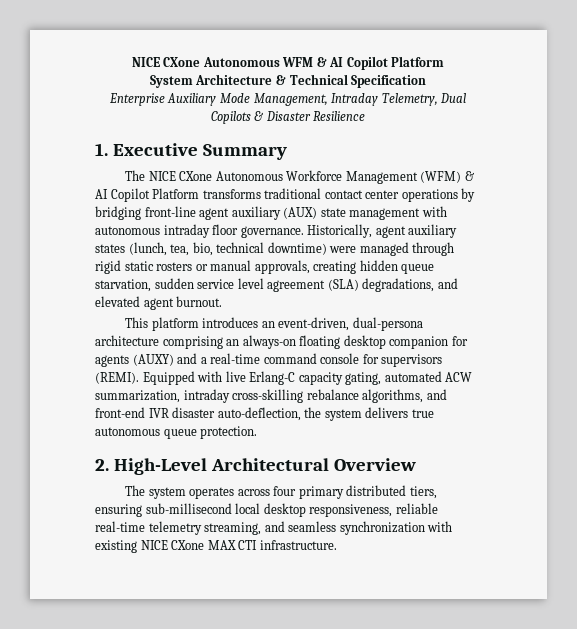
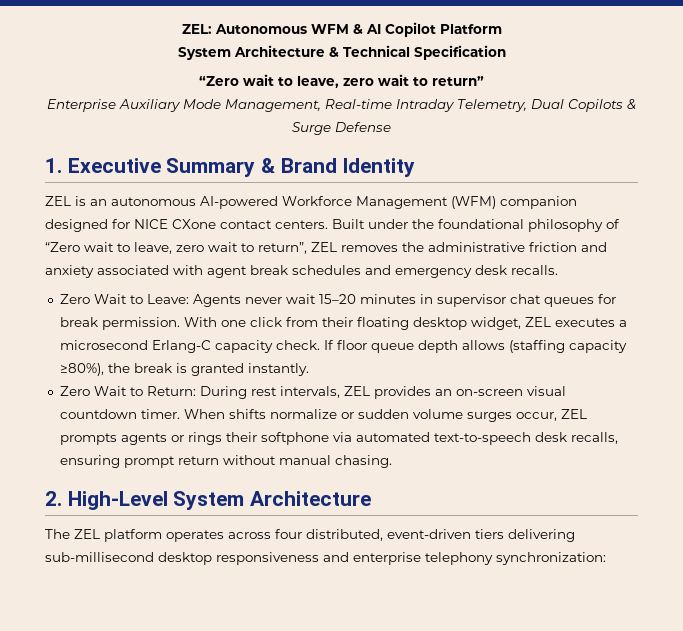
[131,57,201,67] NICE CXone -> [181,24,212,34] ZEL:
(427, 81) none -> [199,74,484,88] // “Zero wait to leave, zero wait to return”
(328, 99) none -> [325,99,392,109] Real-time
[265,111,366,121] Disaster Resilience -> [292,122,391,135] Surge Defense
[125,170,474,184] [95,188,476,202] [95,206,447,220] [95,224,458,238] [95,242,455,256] [95,260,435,274] [95,278,458,292] [95,296,223,310] [125,317,423,331] [95,335,468,349] [95,353,443,367] [95,371,473,385] [95,389,447,403] [95,407,434,421] [95,426,258,439] // The NICE CXone Autonomous Workforce Management (WFM) & AI Copilot Platform transforms traditional contact center operations by bridging front-line agent auxiliary (AUX) state management with autonomous intraday floor governance. Historically, agent auxiliary states (lunch, tea, bio, technical downtime) were managed through rigid static rosters or manual approvals, creating hidden queue starvation, sudden service level agreement (SLA) degradations, and elevated agent burnout. // This platform introduces an event-driven, dual-persona architecture comprising an always-on floating desktop companion for agents (AUXY) and a real-time command console for supervisors (REMI). Equipped with live Erlang-C capacity gating, automated ACW summarization, intraday cross-skilling rebalance algorithms, and front-end IVR disaster auto-deflection, the system delivers true autonomous queue protection. -> [261,158,416,177] [45,196,577,209] [45,219,620,232] [45,242,607,254] [45,265,558,278] [59,294,616,307] [59,317,627,330] [59,340,627,353] [59,363,309,376] [59,386,566,399] [59,409,587,422] [59,432,618,445] [59,455,392,468] & Brand Identity // ZEL is an autonomous AI-powered Workforce Management (WFM) companion designed for NICE CXone contact centers. Built under the foundational philosophy of “Zero wait to leave, zero wait to return”, ZEL removes the administrative friction and anxiety associated with agent break schedules and emergency desk recalls. // Zero Wait to Leave: Agents never wait 15–20 minutes in supervisor chat queues for break permission. With one click from their floating desktop widget, ZEL executes a microsecond Erlang-C capacity check. If floor queue depth allows (staffing capacity ≥80%), the break is granted instantly. // Zero Wait to Return: During rest intervals, ZEL provides an on-screen visual countdown timer. When shifts normalize or sudden volume surges occur, ZEL prompts agents or rings their softphone via automated text-to-speech desk recalls, ensuring prompt return without manual chasing.
[210,458,416,471] [125,485,186,499] Architectural Overview // The system -> [173,491,372,510] [45,529,162,542] System Architecture // The ZEL platform
[298,485,437,499] [95,503,438,517] [95,521,453,535] [95,540,337,553] primary distributed tiers, ensuring sub-millisecond local desktop responsiveness, reliable real-time telemetry streaming, and seamless synchronization with existing NICE CXone MAX CTI infrastructure. -> [306,529,575,542] [45,552,606,565] distributed, event-driven tiers delivering sub-millisecond desktop responsiveness and enterprise telephony synchronization:

